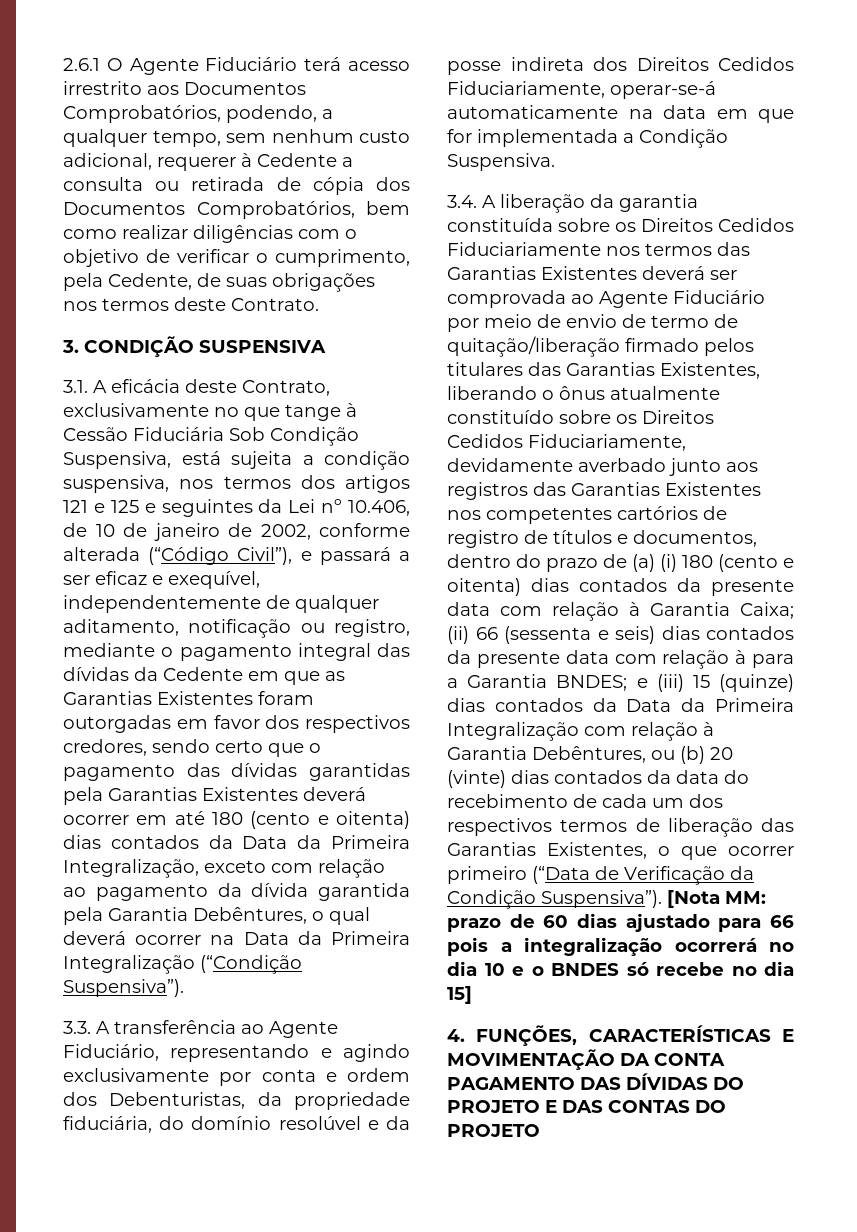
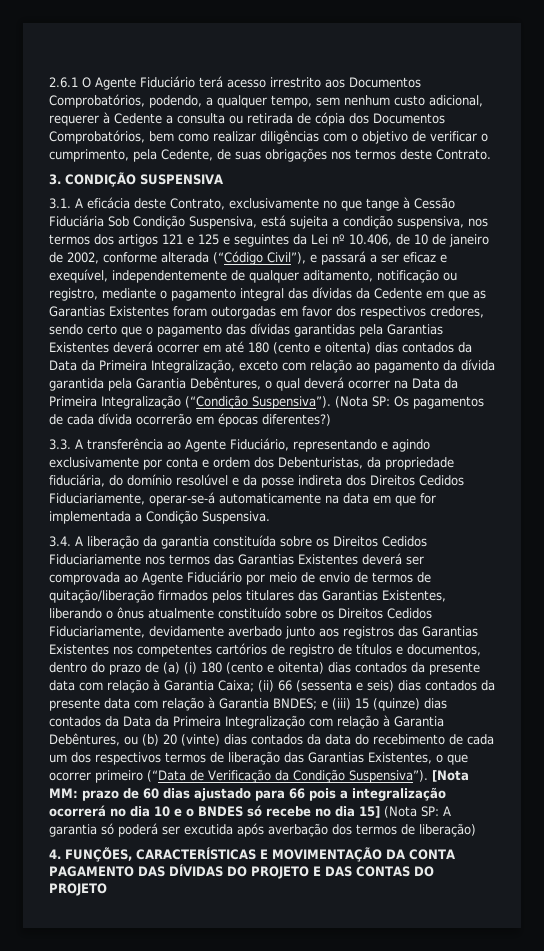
(184, 988) none -> [335,396,484,409] [49,413,331,427] (Nota SP: Os pagamentos de cada dívida ocorrerão em épocas diferentes?)
[651,315,709,328] termo -> [372,572,413,583] termos
[625,338,699,352] firmado -> [158,590,208,601] firmados
[752,654,794,668] [447,678,458,688] para a -> (215, 703) none
(472, 995) none -> [384,806,451,818] [49,823,476,837] (Nota SP: A garantia só poderá ser excutida após averbação dos termos de liberação)

